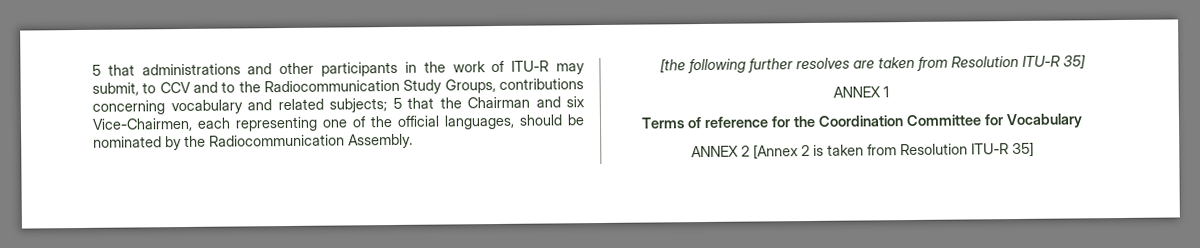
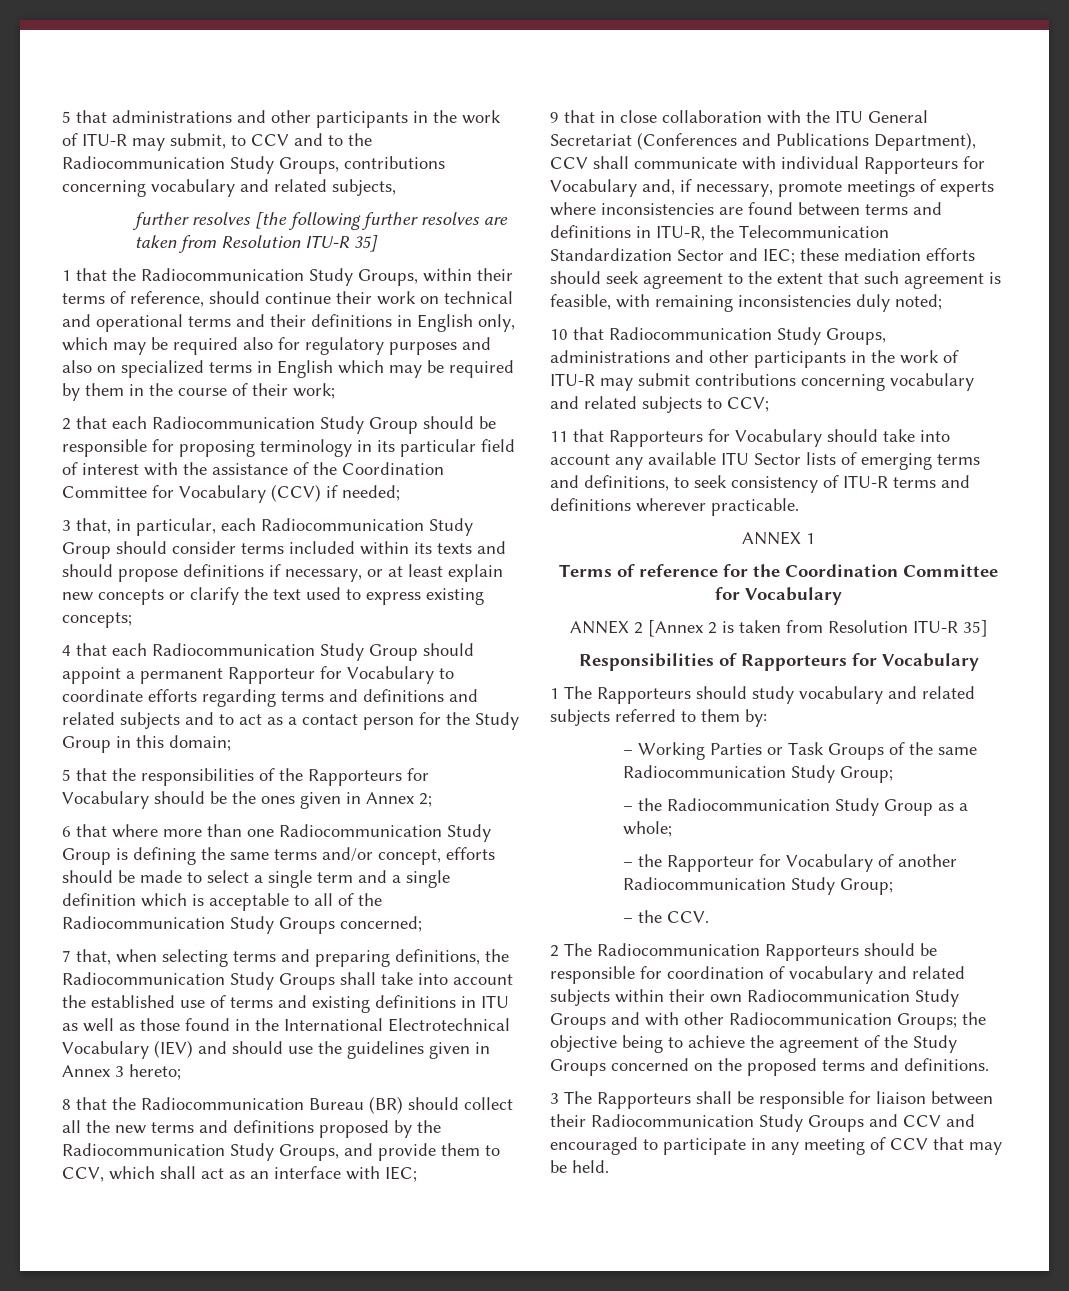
[329,96,585,113] [92,114,585,132] [93,133,413,151] subjects; 5 that the Chairman and six Vice-Chairmen, each representing one of the official languages, should be nominated by the Radiocommunication Assembly. // -> [332,179,396,196] [132,212,252,230] subjects, // further resolves
(1086, 62) none -> [62,268,513,286] [62,291,513,307] [62,314,515,332] [62,337,491,355] [62,360,514,378] [62,383,335,401] [62,416,496,434] [62,439,515,457] [62,462,444,476] [62,484,400,503] [62,518,473,536] [62,541,506,559] [62,564,503,582] [62,587,484,605] [62,612,132,628] [62,643,474,661] [62,666,454,684] [62,689,478,707] [62,712,519,730] [62,735,231,753] [62,768,429,786] [62,791,432,809] [62,824,491,842] [62,847,495,865] [62,870,450,888] [62,893,382,911] [62,916,422,934] [62,949,509,967] [62,972,513,990] [62,995,509,1013] [62,1018,510,1032] [62,1040,490,1059] [62,1064,181,1080] [62,1096,513,1114] [62,1120,441,1138] [62,1143,500,1161] [62,1166,417,1182] [550,110,928,124] [550,132,976,151] [550,156,985,174] [550,179,994,197] [550,202,942,216] [550,225,889,241] [550,248,975,264] [550,271,1001,289] [550,294,942,312] [550,327,886,345] [550,350,959,368] [550,373,974,391] [550,396,769,413] [550,429,950,447] [550,452,980,470] [550,475,970,493] [550,498,799,516] // 1 that the Radiocommunication Study Groups, within their terms of reference, should continue their work on technical and operational terms and their definitions in English only, which may be required also for regulatory purposes and also on specialized terms in English which may be required by them in the course of their work; // 2 that each Radiocommunication Study Group should be responsible for proposing terminology in its particular field of interest with the assistance of the Coordination Committee for Vocabulary (CCV) if needed; // 3 that, in particular, each Radiocommunication Study Group should consider terms included within its texts and should propose definitions if necessary, or at least explain new concepts or clarify the text used to express existing concepts; // 4 that each Radiocommunication Study Group should appoint a permanent Rapporteur for Vocabulary to coordinate efforts regarding terms and definitions and related subjects and to act as a contact person for the Study Group in this domain; // 5 that the responsibilities of the Rapporteurs for Vocabulary should be the ones given in Annex 2; // 6 that where more than one Radiocommunication Study Group is defining the same terms and/or concept, efforts should be made to select a single term and a single definition which is acceptable to all of the Radiocommunication Study Groups concerned; // 7 that, when selecting terms and preparing definitions, the Radiocommunication Study Groups shall take into account the established use of terms and existing definitions in ITU as well as those found in the International Electrotechnical Vocabulary (IEV) and should use the guidelines given in Annex 3 hereto; // 8 that the Radiocommunication Bureau (BR) should collect all the new terms and definitions proposed by the Radiocommunication Study Groups, and provide them to CCV, which shall act as an interface with IEC; // 9 that in close collaboration with the ITU General Secretariat (Conferences and Publications Department), CCV shall communicate with individual Rapporteurs for Vocabulary and, if necessary, promote meetings of experts where inconsistencies are found between terms and definitions in ITU-R, the Telecommunication Standardization Sector and IEC; these mediation efforts should seek agreement to the extent that such agreement is feasible, with remaining inconsistencies duly noted; // 10 that Radiocommunication Study Groups, administrations and other participants in the work of ITU-R may submit contributions concerning vocabulary and related subjects to CCV; // 11 that Rapporteurs for Vocabulary should take into account any available ITU Sector lists of emerging terms and definitions, to seek consistency of ITU-R terms and definitions wherever practicable.
(1034, 149) none -> [578,653,979,671] [550,686,975,704] [550,709,767,727] [623,742,978,760] [623,765,894,783] [623,798,969,816] [623,821,673,837] [623,854,958,872] [623,877,894,895] [623,910,710,923] [550,943,937,961] [550,966,965,984] [550,989,959,1007] [550,1012,986,1030] [550,1035,957,1053] [550,1058,989,1076] [550,1091,993,1109] [550,1114,975,1132] [550,1137,1002,1155] [550,1160,609,1173] // Responsibilities of Rapporteurs for Vocabulary // 1 The Rapporteurs should study vocabulary and related subjects referred to them by: // – Working Parties or Task Groups of the same Radiocommunication Study Group; // – the Radiocommunication Study Group as a whole; // – the Rapporteur for Vocabulary of another Radiocommunication Study Group; // – the CCV. // 2 The Radiocommunication Rapporteurs should be responsible for coordination of vocabulary and related subjects within their own Radiocommunication Study Groups and with other Radiocommunication Groups; the objective being to achieve the agreement of the Study Groups concerned on the proposed terms and definitions. // 3 The Rapporteurs shall be responsible for liaison between their Radiocommunication Study Groups and CCV and encouraged to participate in any meeting of CCV that may be held.

